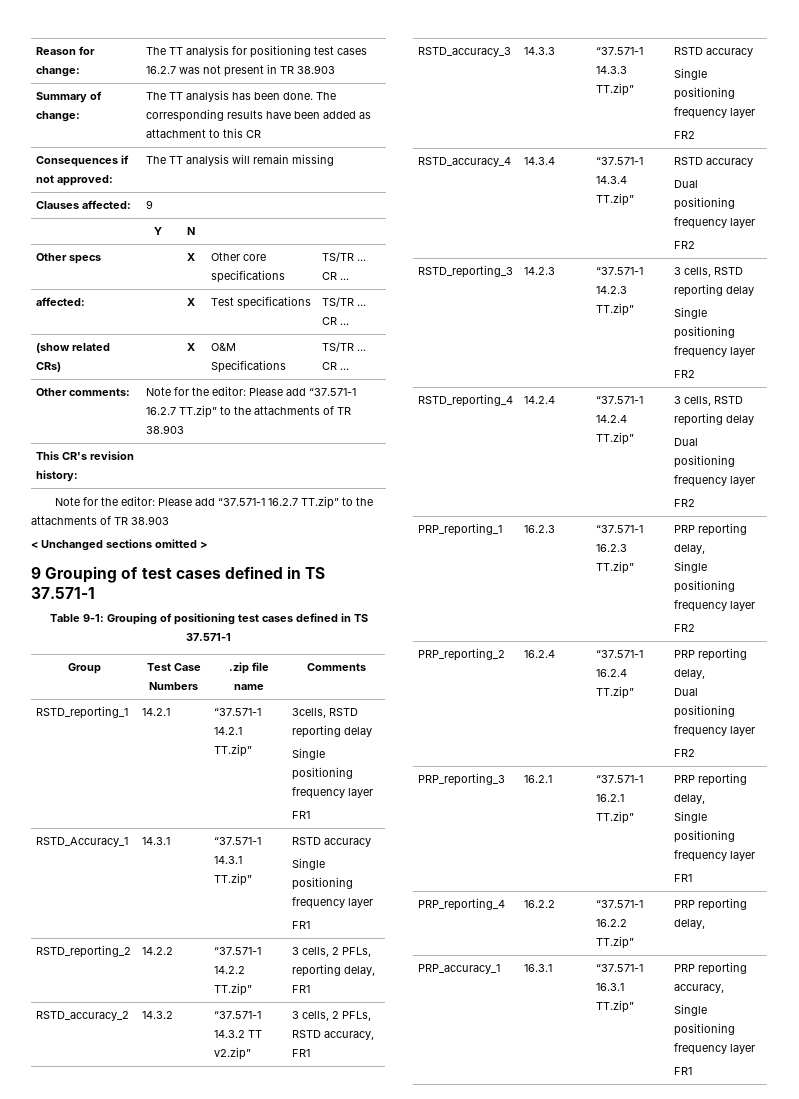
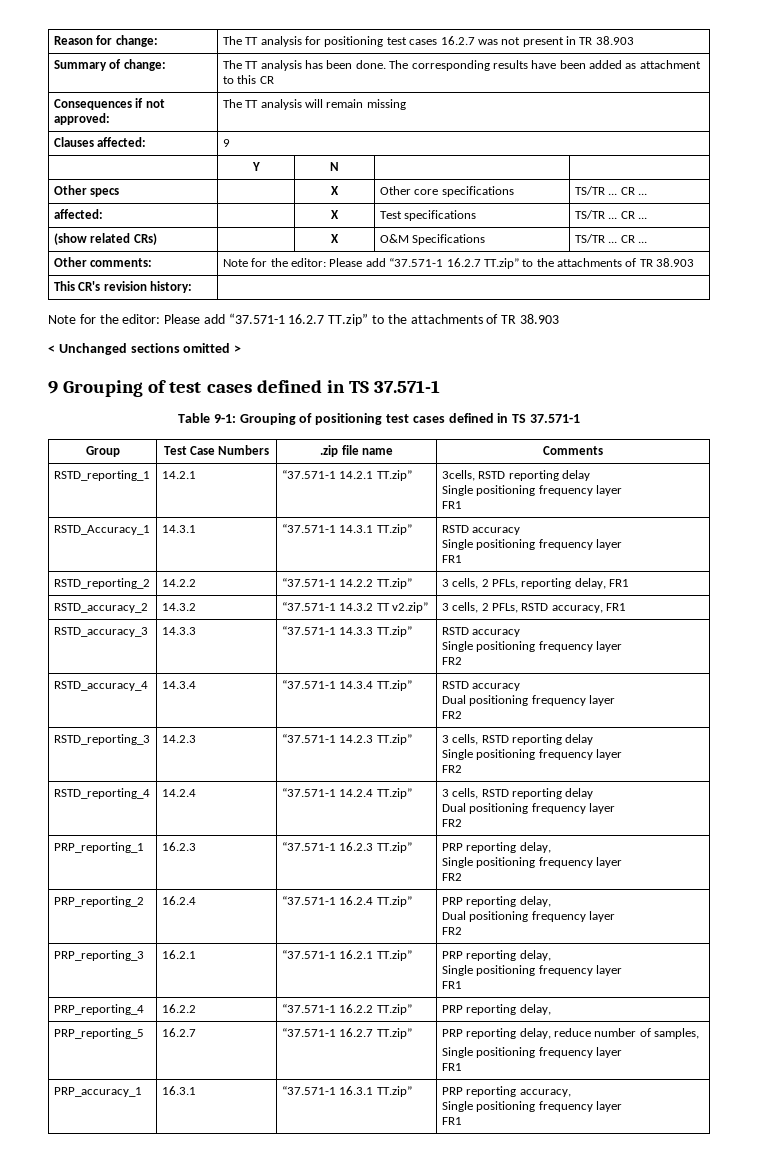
(706, 924) none -> [53,1028,144,1039] [161,1028,196,1037] [281,1028,412,1039] [441,1028,700,1039] [441,1047,623,1058] [441,1063,462,1071] // PRP_reporting_5 | 16.2.7 | “37.571-1 16.2.7 TT.zip” | PRP reporting delay, reduce number of samples, // Single positioning frequency layer // FR1

